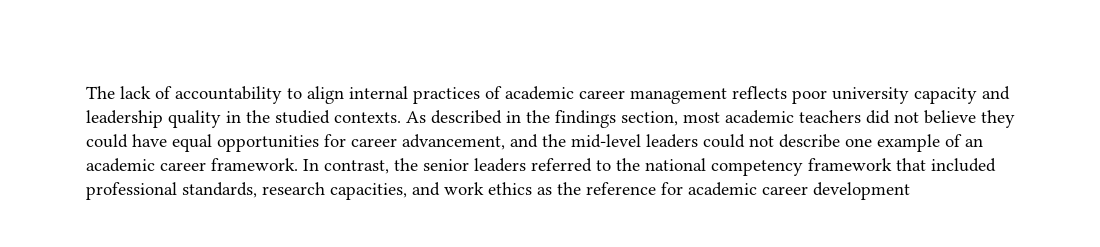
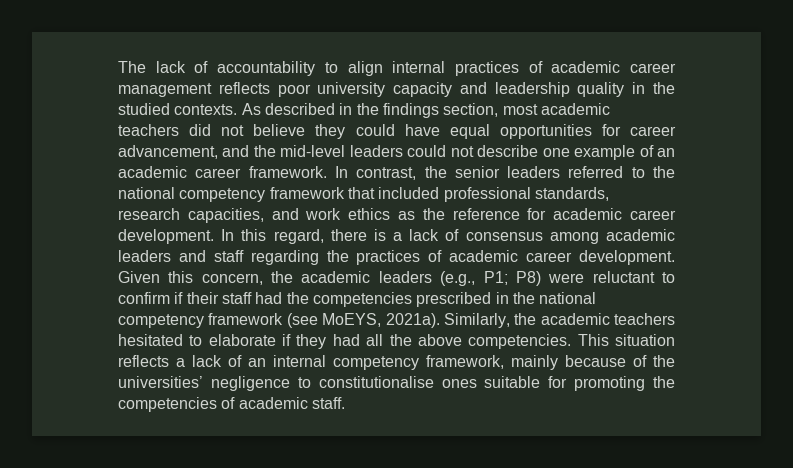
[813,182,910,200] development -> [118,229,675,244] [118,250,676,265] [118,271,676,286] [118,292,597,307] [118,313,675,328] [118,334,676,349] [118,355,675,370] [118,376,675,391] [118,397,345,412] development. In this regard, there is a lack of consensus among academic leaders and staff regarding the practices of academic career development. Given this concern, the academic leaders (e.g., P1; P8) were reluctant to confirm if their staff had the competencies prescribed in the national competency framework (see MoEYS, 2021a). Similarly, the academic teachers hesitated to elaborate if they had all the above competencies. This situation reflects a lack of an internal competency framework, mainly because of the universities’ negligence to constitutionalise ones suitable for promoting the competencies of academic staff.

